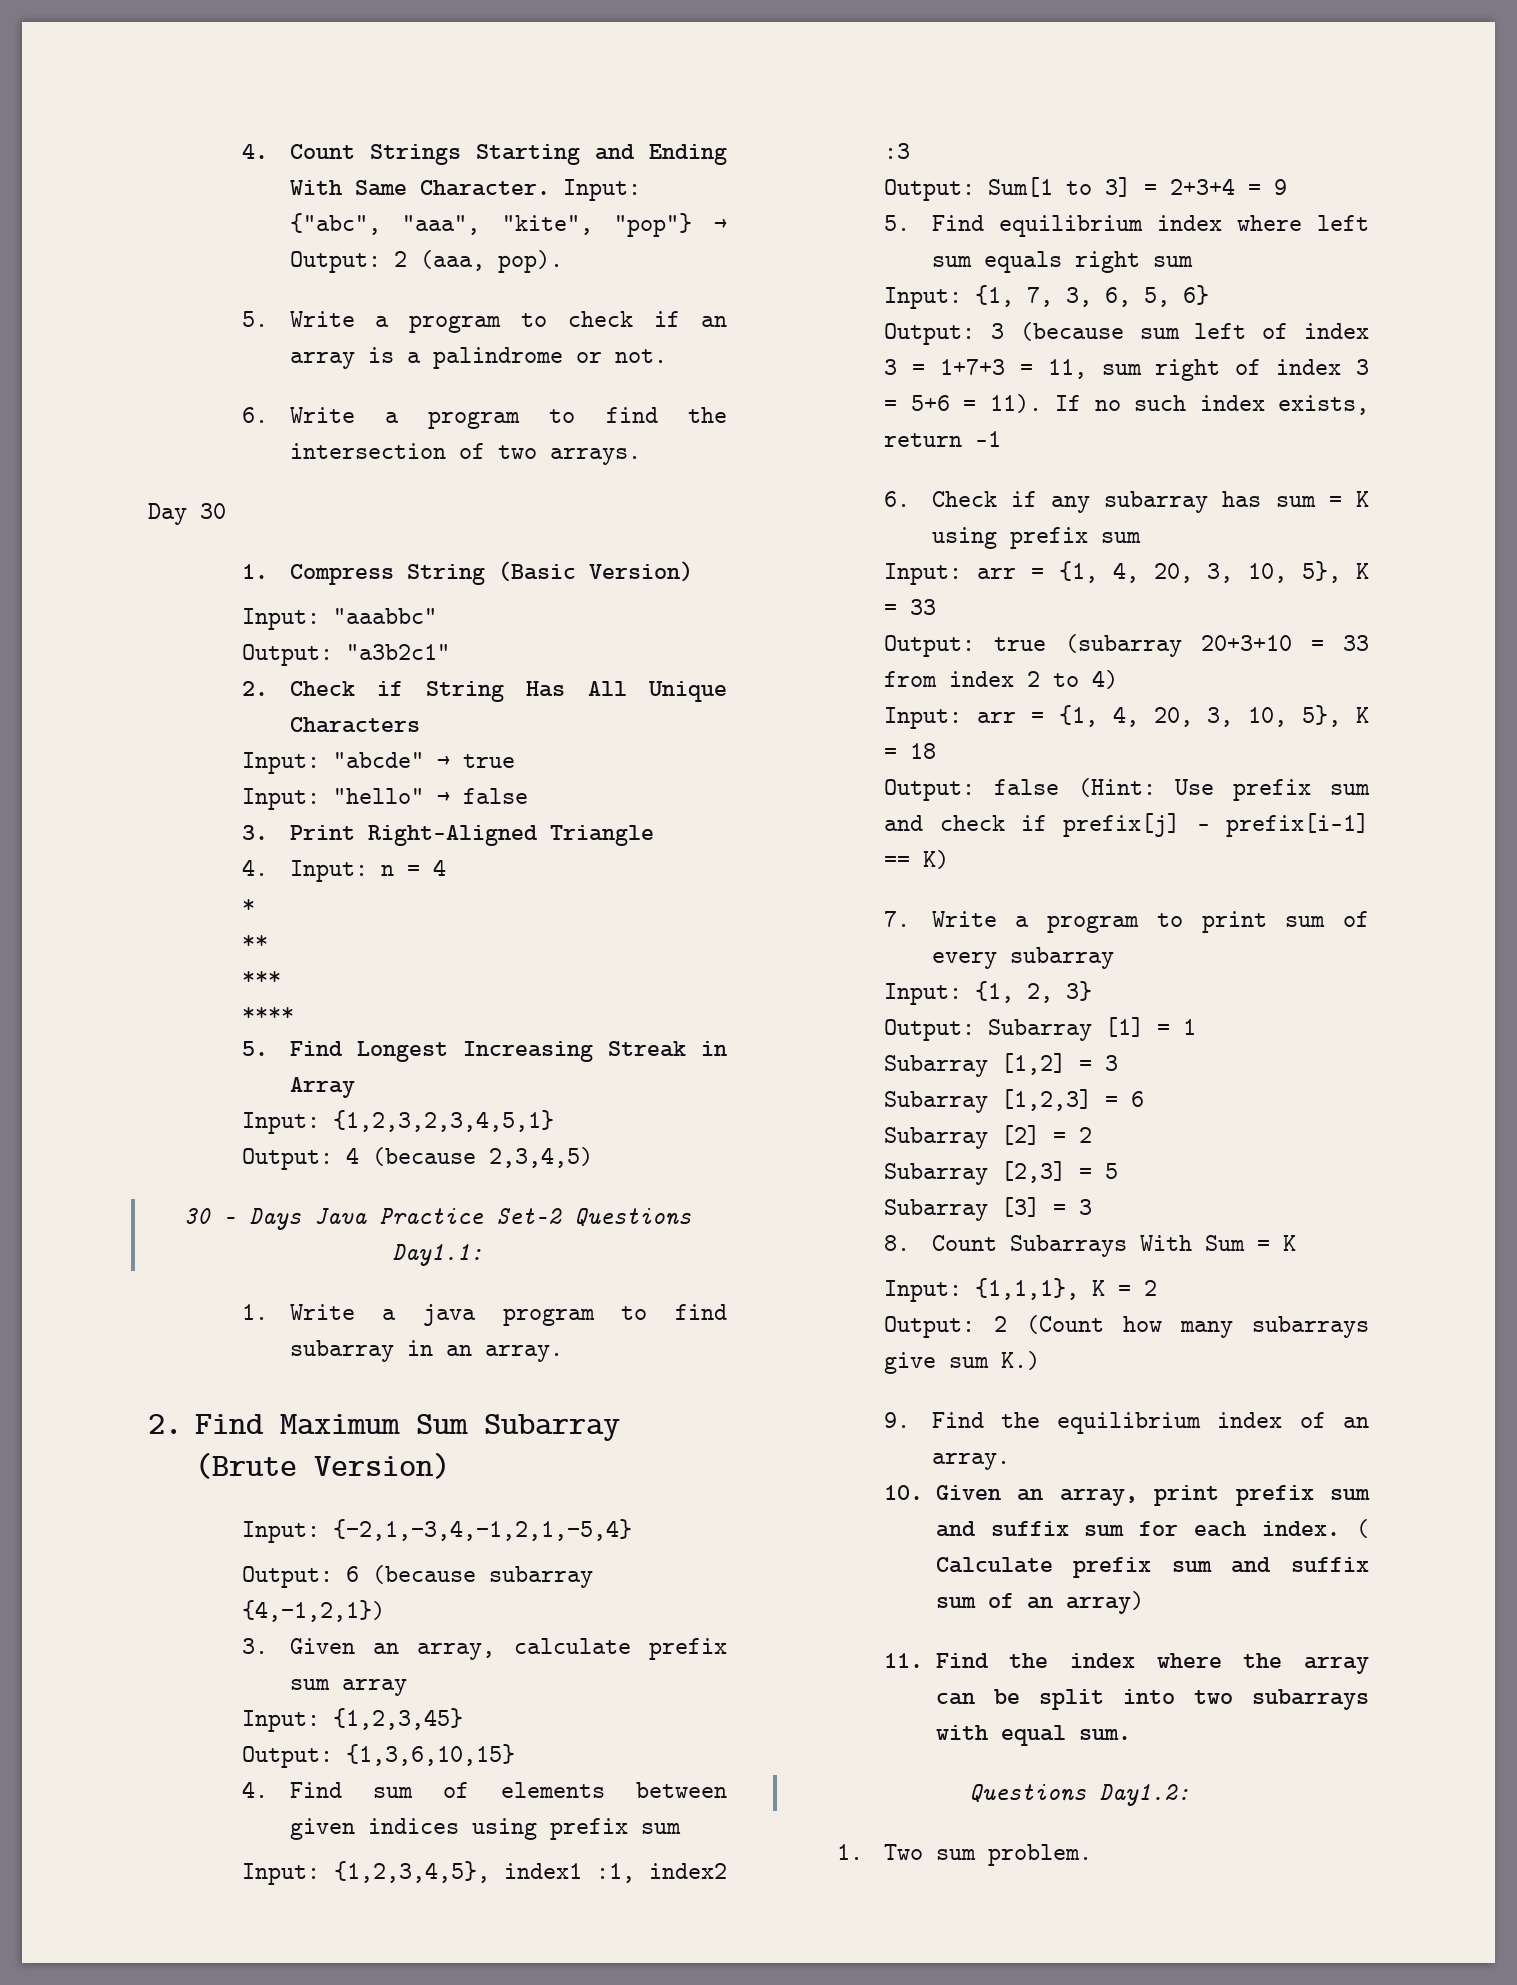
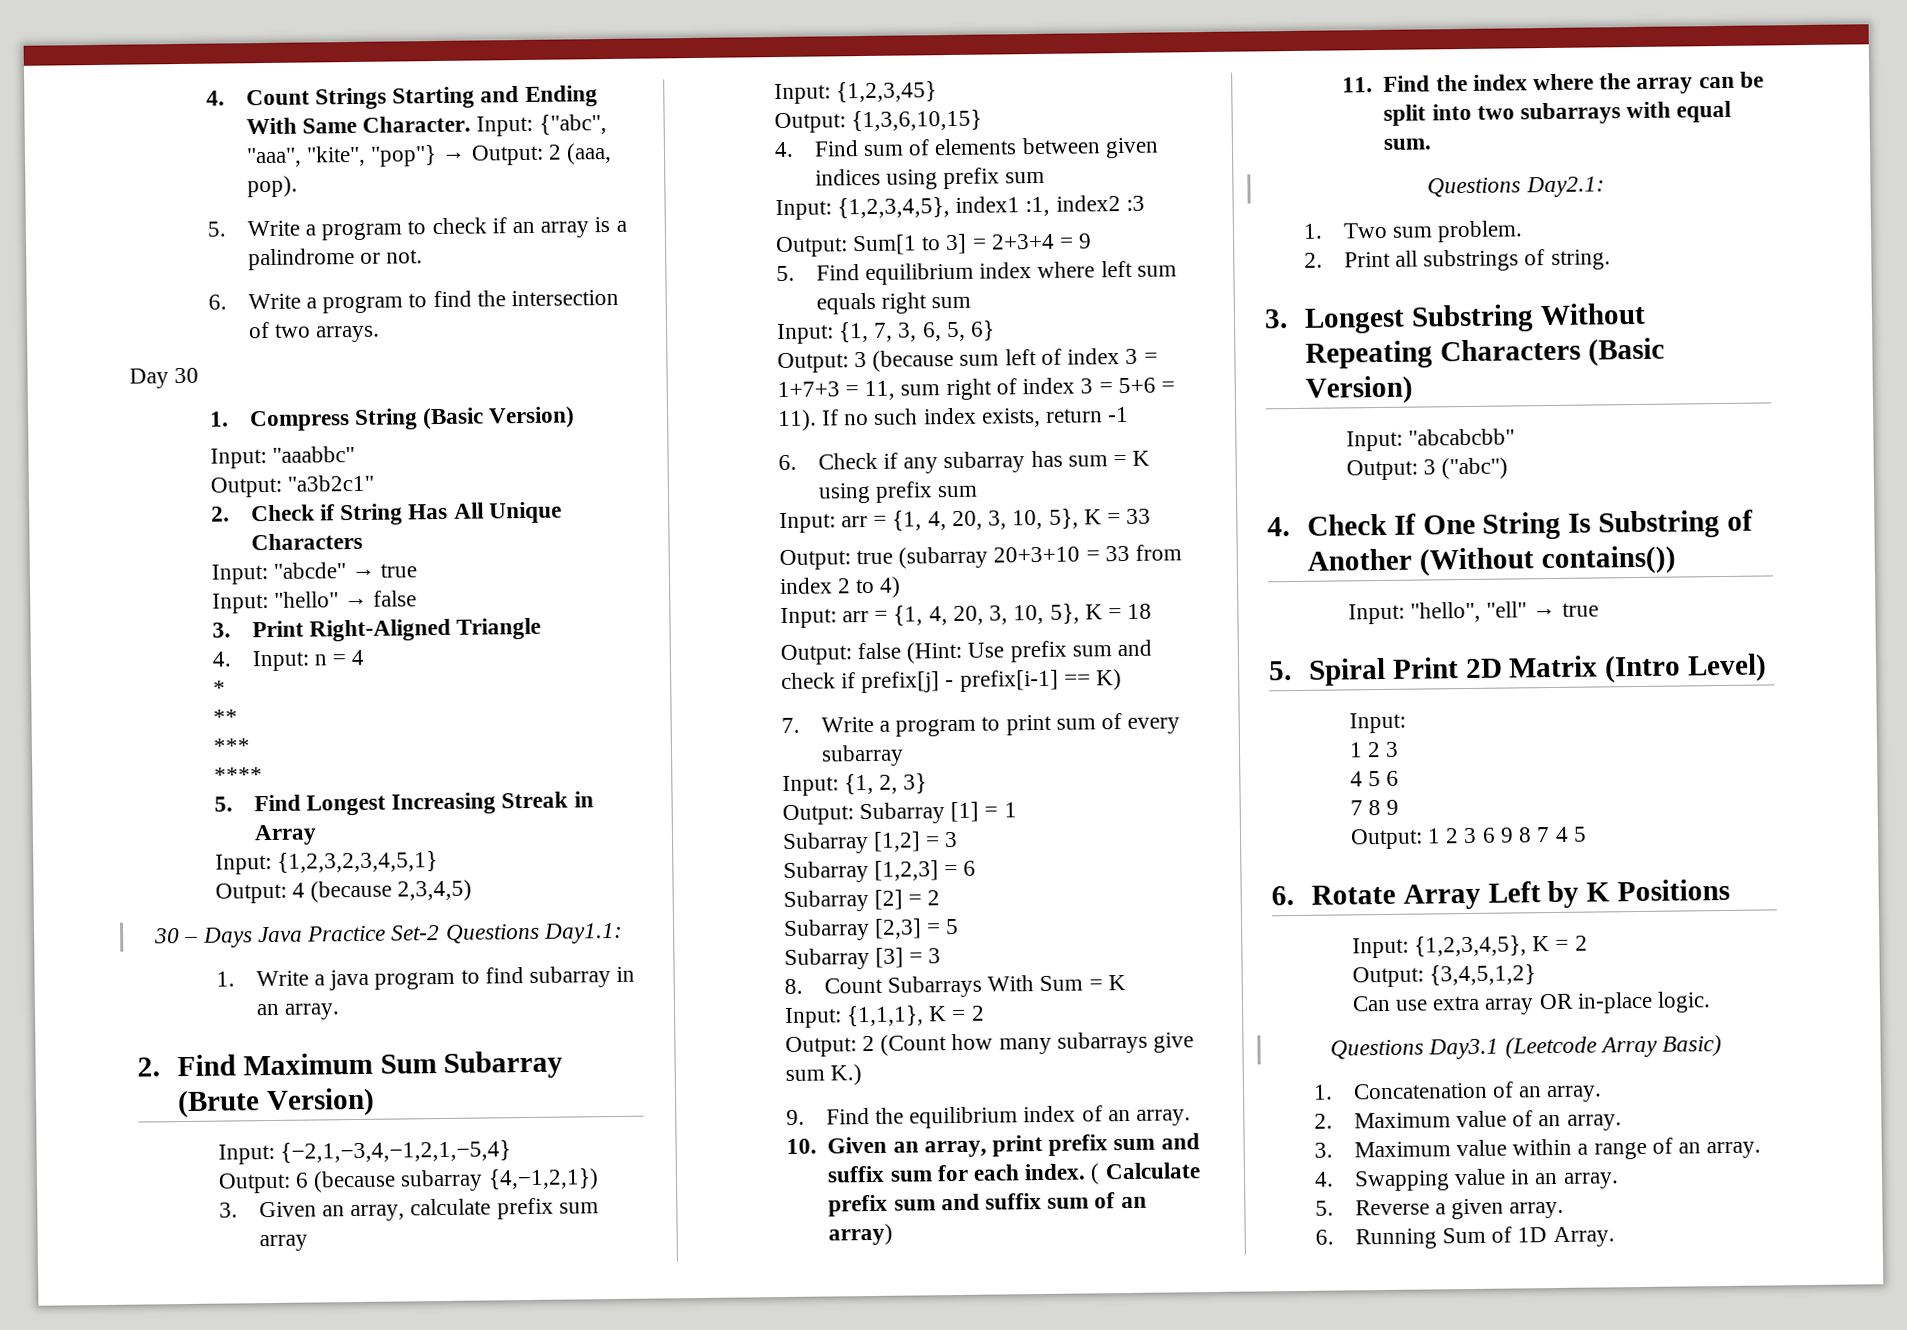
[1099,1784,1190,1806] Day1.2: -> [1525,176,1605,198] Day2.1:
(1093, 1855) none -> [1303,249,1611,272] [1264,302,1646,334] [1304,337,1665,369] [1304,375,1413,405] [1345,428,1516,452] [1345,457,1509,481] [1267,509,1753,540] [1306,545,1676,577] [1347,601,1599,625] [1268,653,1768,686] [1348,712,1406,734] [1348,741,1400,758] [1349,770,1400,787] [1349,799,1400,816] [1349,826,1587,850] [1271,878,1731,910] [1351,935,1588,959] [1351,964,1537,988] [1351,991,1712,1015] [1330,1035,1722,1060] [1312,1081,1603,1103] [1313,1110,1622,1131] [1313,1137,1762,1160] [1313,1168,1619,1192] [1314,1198,1565,1220] [1314,1226,1615,1250] // 2. Print all substrings of string. // 3. Longest Substring Without Repeating Characters (Basic Version) // Input: "abcabcbb" // Output: 3 ("abc") // 4. Check If One String Is Substring of Another (Without contains()) // Input: "hello", "ell" → true // 5. Spiral Print 2D Matrix (Intro Level) // Input: // 1 2 3 // 4 5 6 // 7 8 9 // Output: 1 2 3 6 9 8 7 4 5 // 6. Rotate Array Left by K Positions // Input: {1,2,3,4,5}, K = 2 // Output: {3,4,5,1,2} // Can use extra array OR in-place logic. // Questions Day3.1 (Leetcode Array Basic) // 1. Concatenation of an array. // 2. Maximum value of an array. // 3. Maximum value within a range of an array. // 4. Swapping value in an array. // 5. Reverse a given array. // 6. Running Sum of 1D Array.

